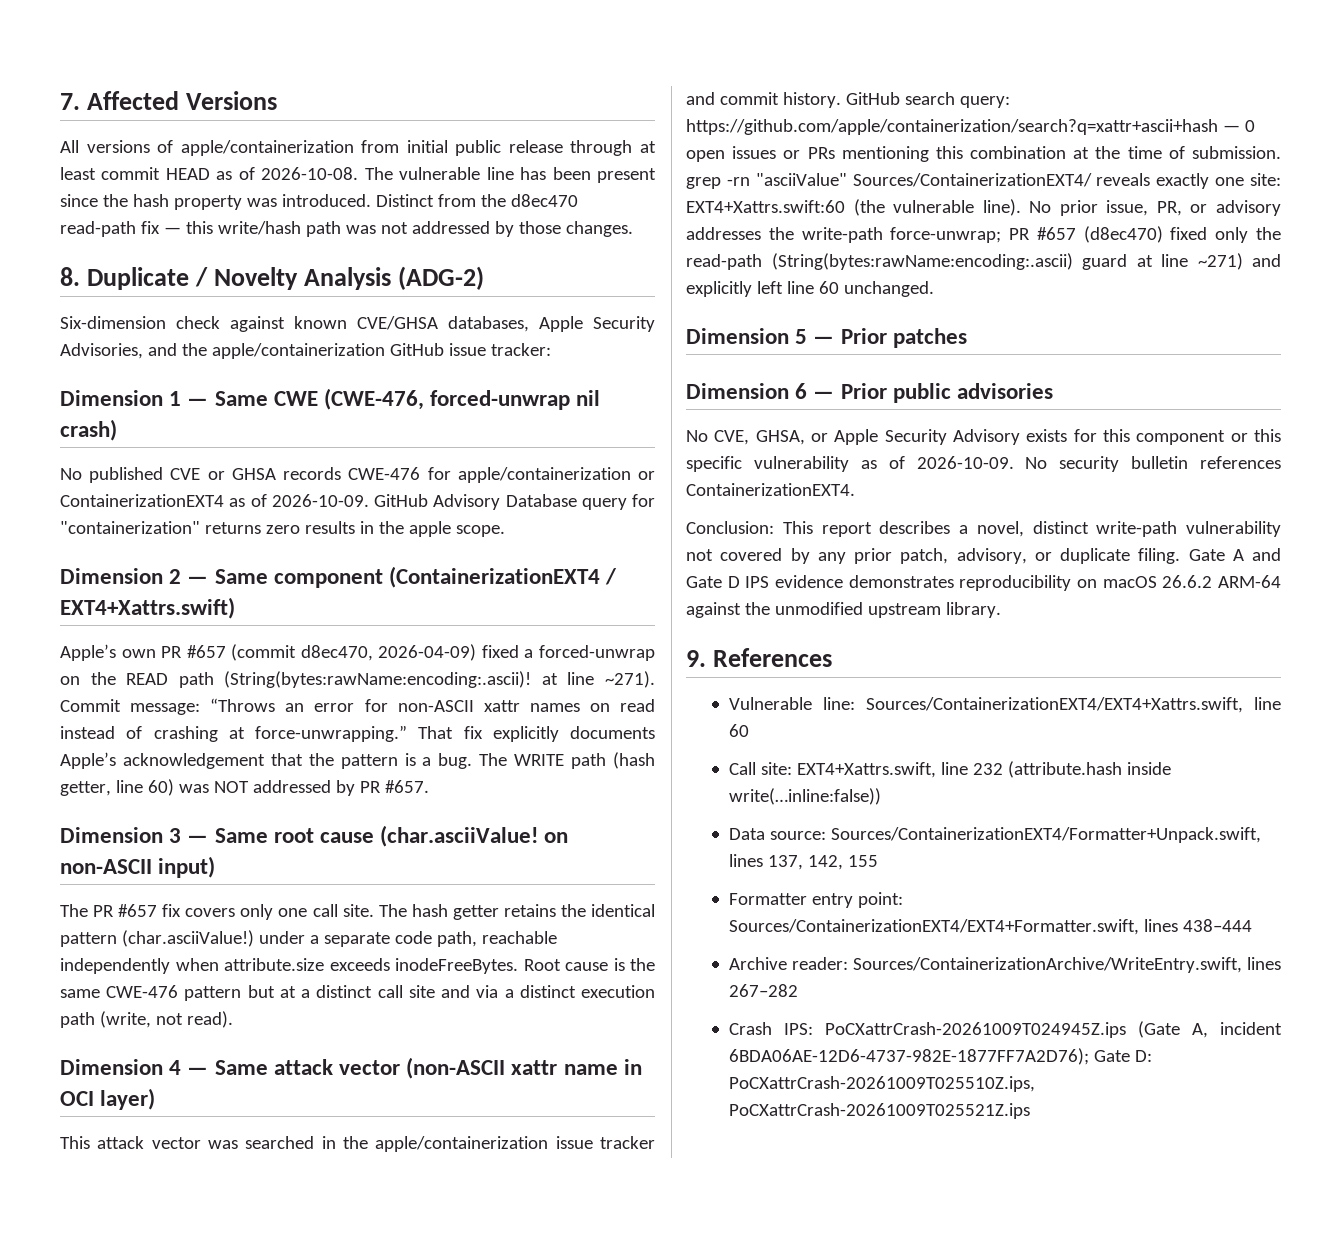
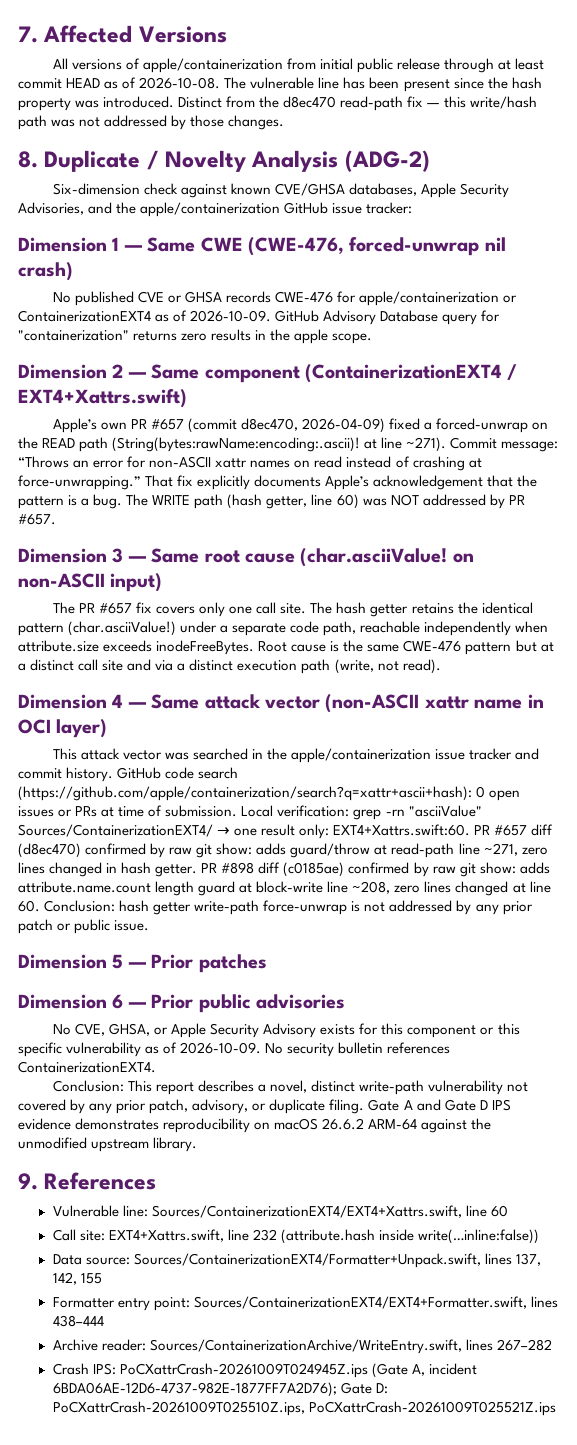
[904,92,1010,108] [686,119,1240,135] search query: https://github.com/apple/containerization/search?q=xattr+ascii+hash — -> [165,767,239,779] [18,786,472,801] code search (https://github.com/apple/containerization/search?q=xattr+ascii+hash):
[841,146,1121,162] mentioning this combination at the -> [101,807,115,817] at
(1281, 152) none -> [241,805,350,817] Local verification:
[1096,173,1281,189] [686,199,1281,216] [686,226,1281,243] [686,253,1281,270] [686,281,934,297] reveals exactly one site: EXT4+Xattrs.swift:60 (the vulnerable line). No prior issue, PR, or advisory addresses the write-path force-unwrap; PR #657 (d8ec470) fixed only the read-path (String(bytes:rawName:encoding:.ascii) guard at line ~271) and explicitly left line 60 unchanged. -> [217,824,554,839] [18,843,548,858] [18,862,550,877] [18,881,551,896] [18,900,533,915] [18,919,150,934] → one result only: EXT4+Xattrs.swift:60. PR #657 diff (d8ec470) confirmed by raw git show: adds guard/throw at read-path line ~271, zero lines changed in hash getter. PR #898 diff (c0185ae) confirmed by raw git show: adds attribute.name.count length guard at block-write line ~208, zero lines changed at line 60. Conclusion: hash getter write-path force-unwrap is not addressed by any prior patch or public issue.

